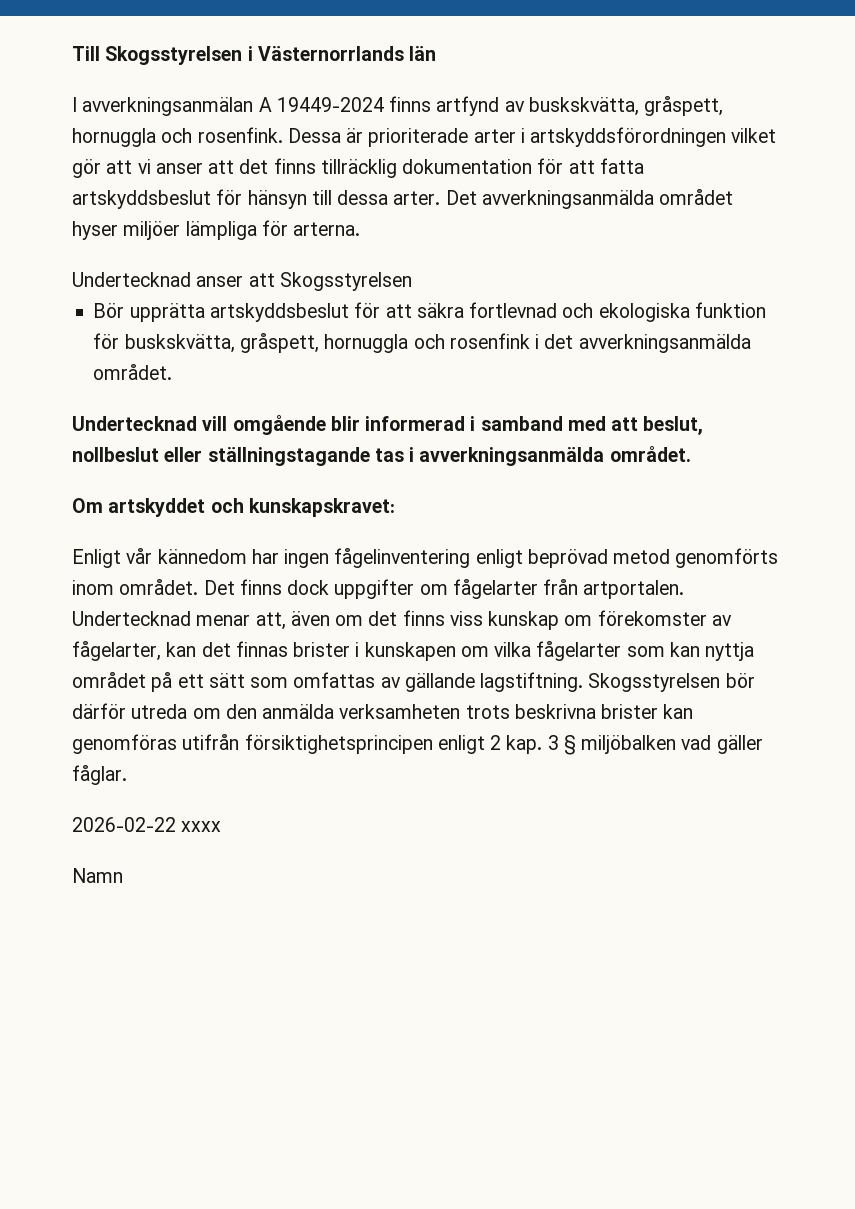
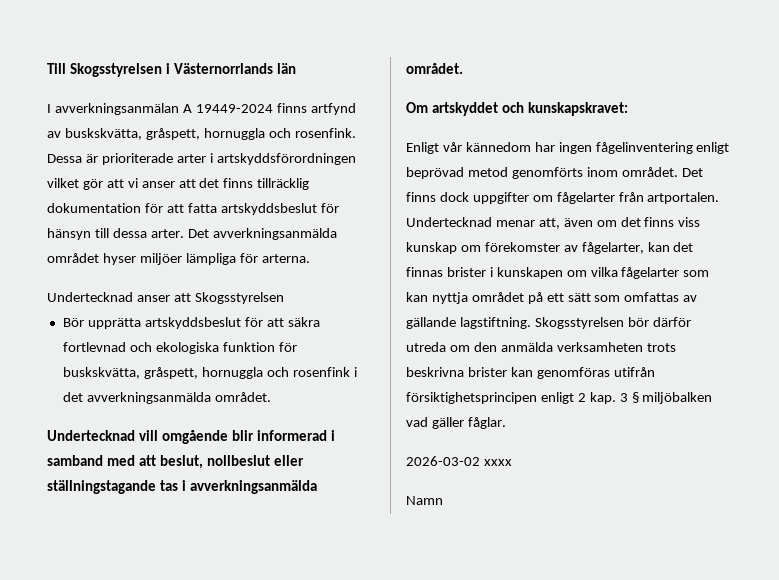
[72,817,176,832] 2026-02-22 -> [406,456,480,466] 2026-03-02

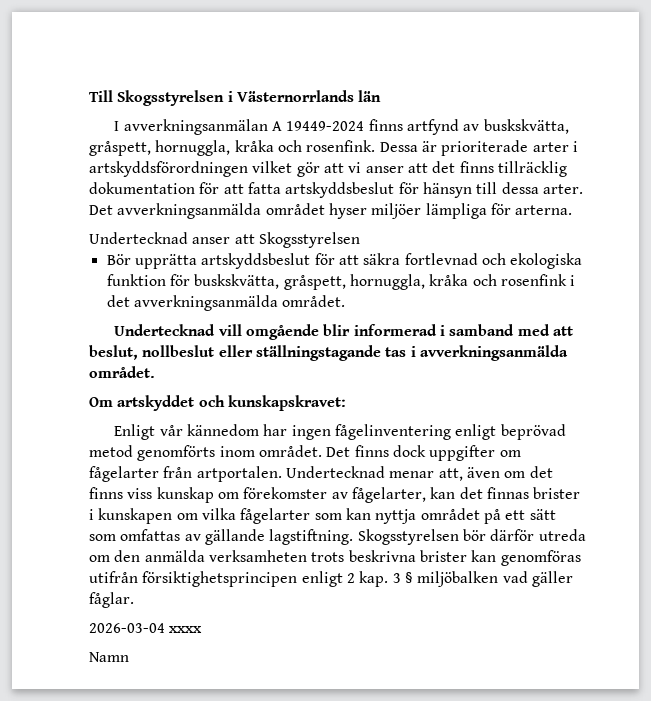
[203,128,265,140] hornuggla -> [155,140,274,156] hornuggla, kråka
[201,367,263,379] hornuggla -> [349,274,469,290] hornuggla, kråka
[406,456,480,466] 2026-03-02 -> [89,623,165,633] 2026-03-04

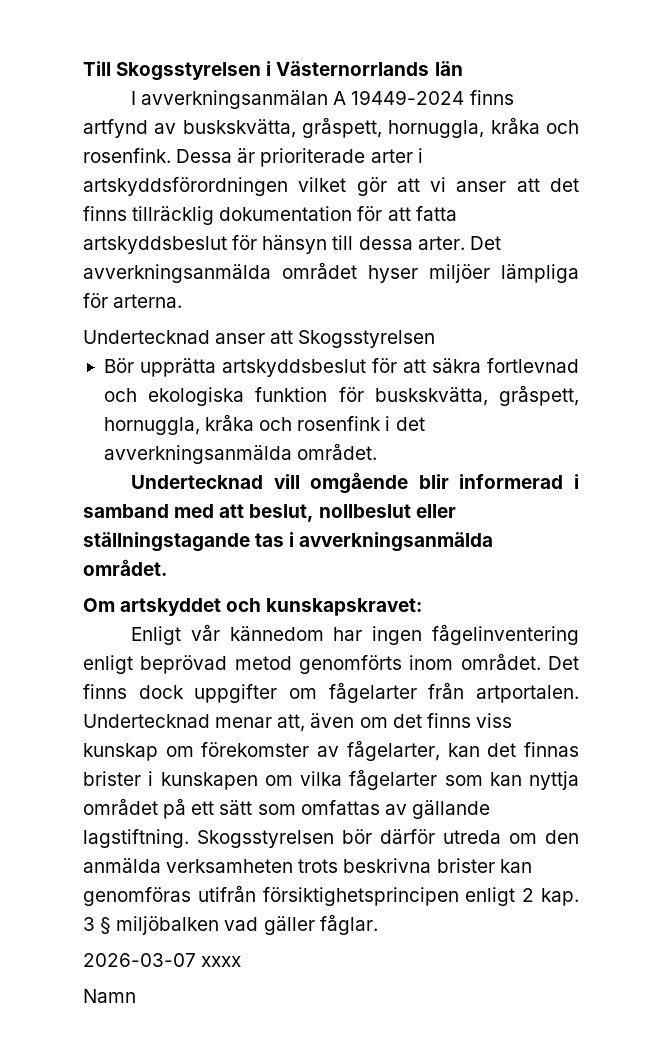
[89,623,165,633] 2026-03-04 -> [83,953,196,967] 2026-03-07

